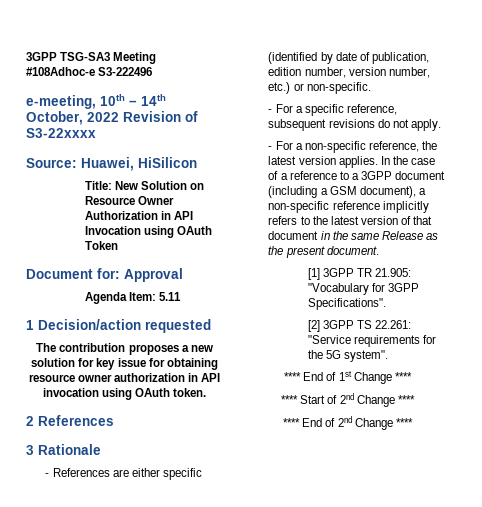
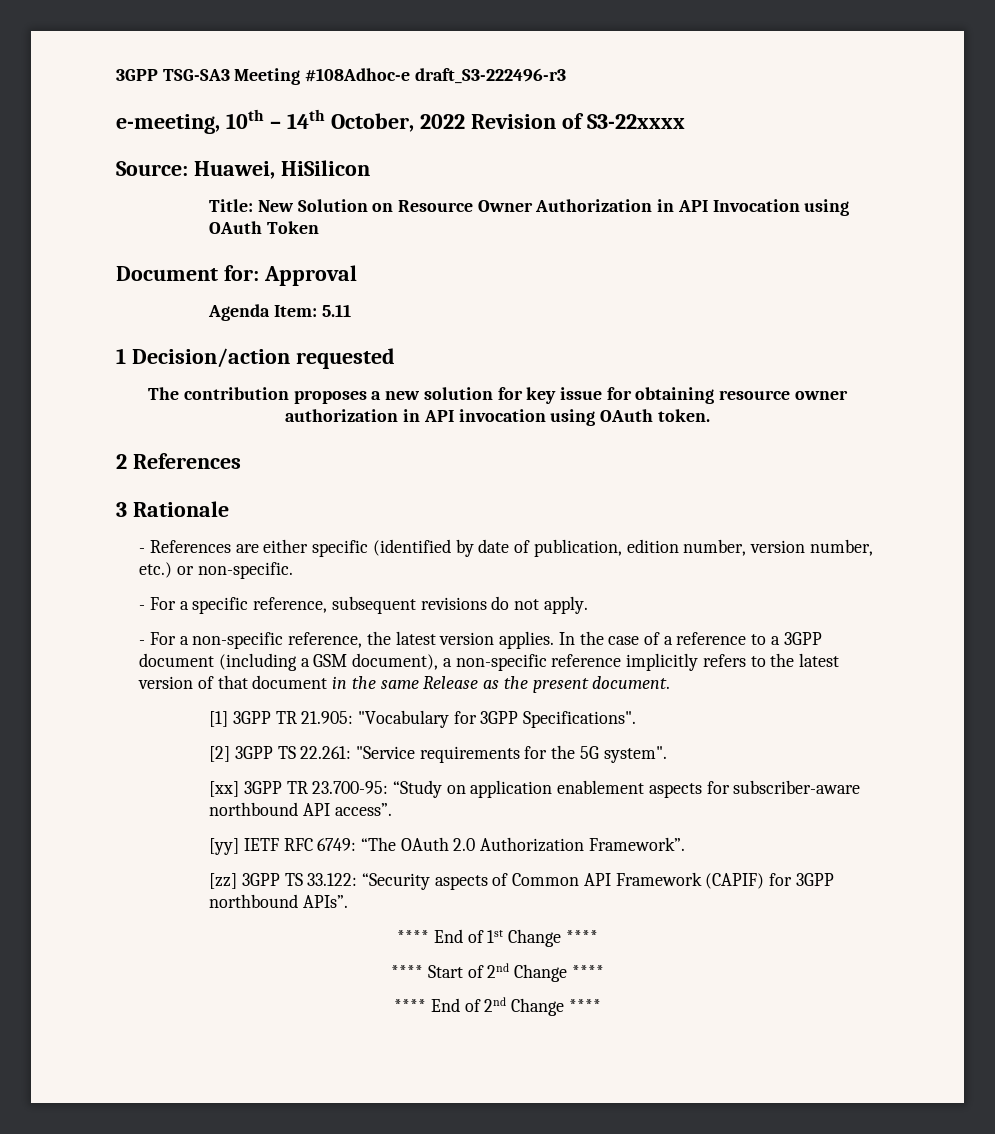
[98,67,153,76] S3-222496 -> [414,68,566,84] draft_S3-222496-r3
(389, 356) none -> [209,780,861,798] [209,802,392,816] [209,837,685,855] [209,872,834,890] [209,894,348,908] // [xx] 3GPP TR 23.700-95: “Study on application enablement aspects for subscriber-aware northbound API access”. // [yy] IETF RFC 6749: “The OAuth 2.0 Authorization Framework”. // [zz] 3GPP TS 33.122: “Security aspects of Common API Framework (CAPIF) for 3GPP northbound APIs”.

